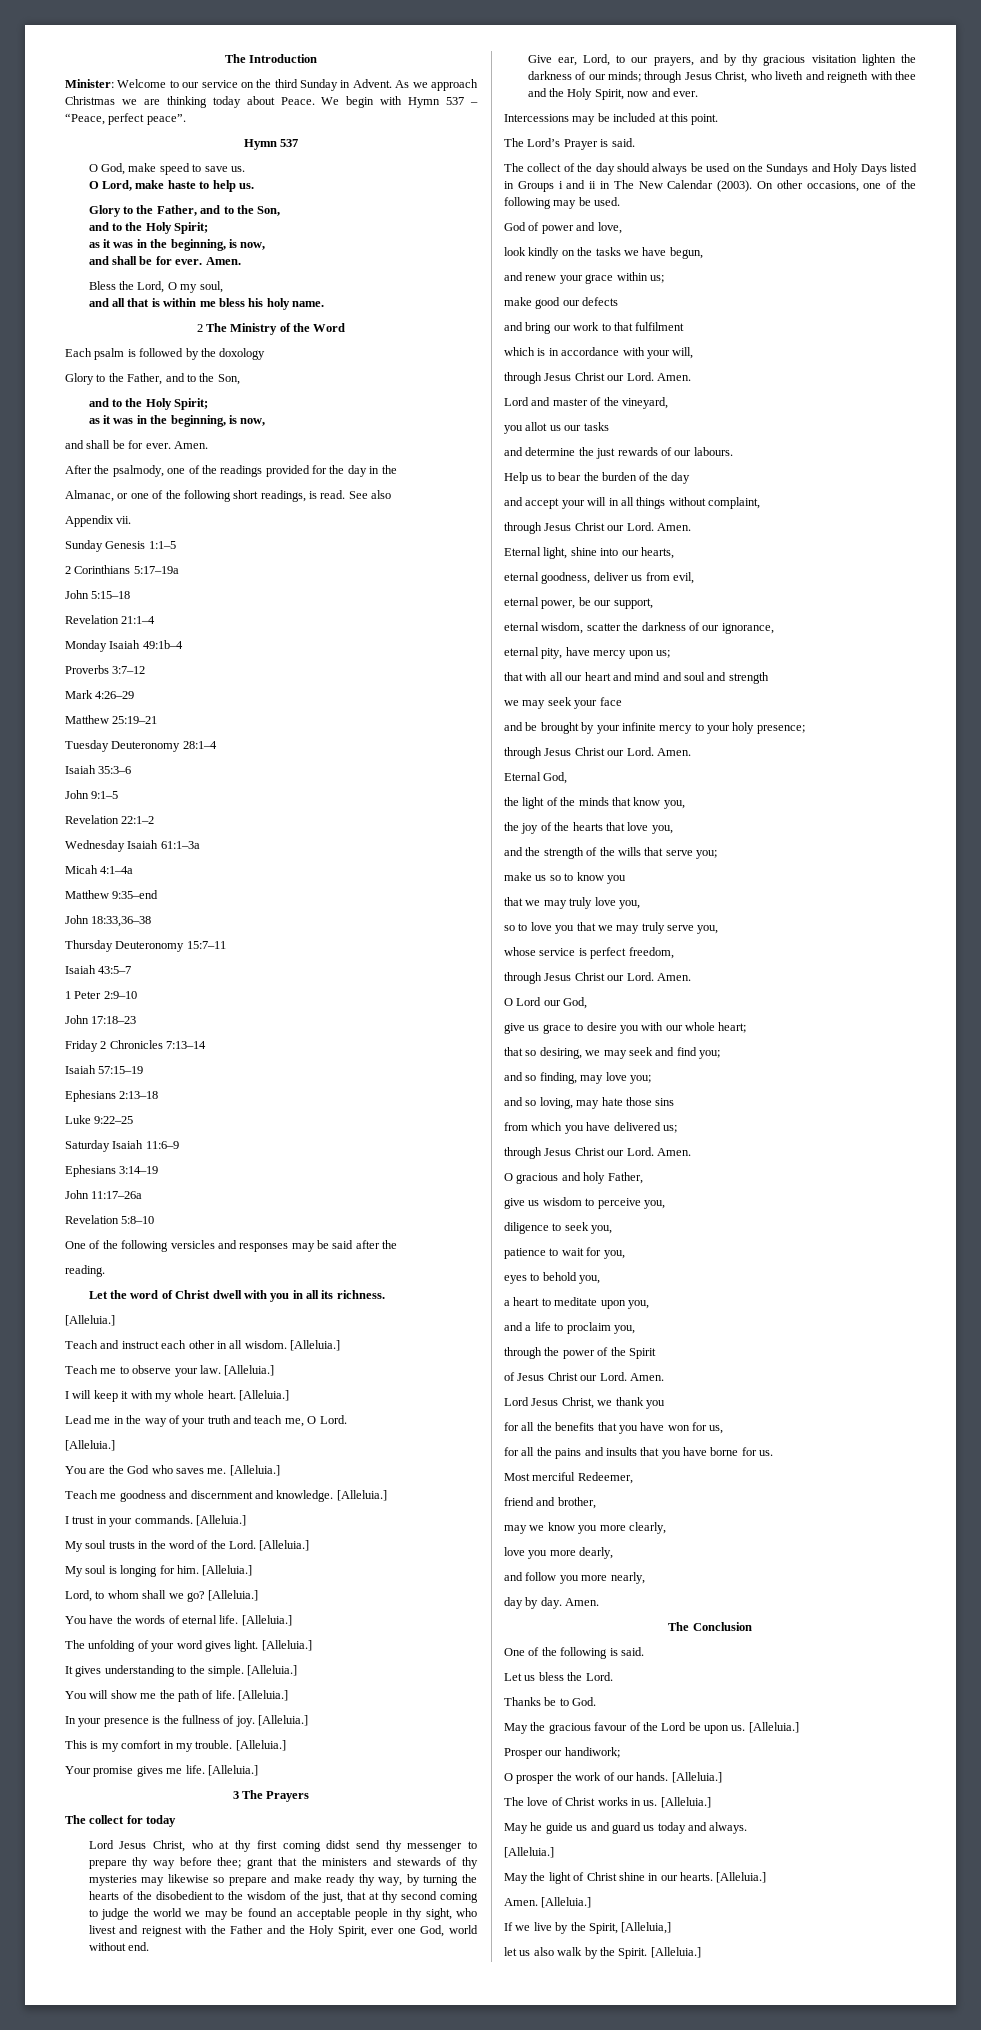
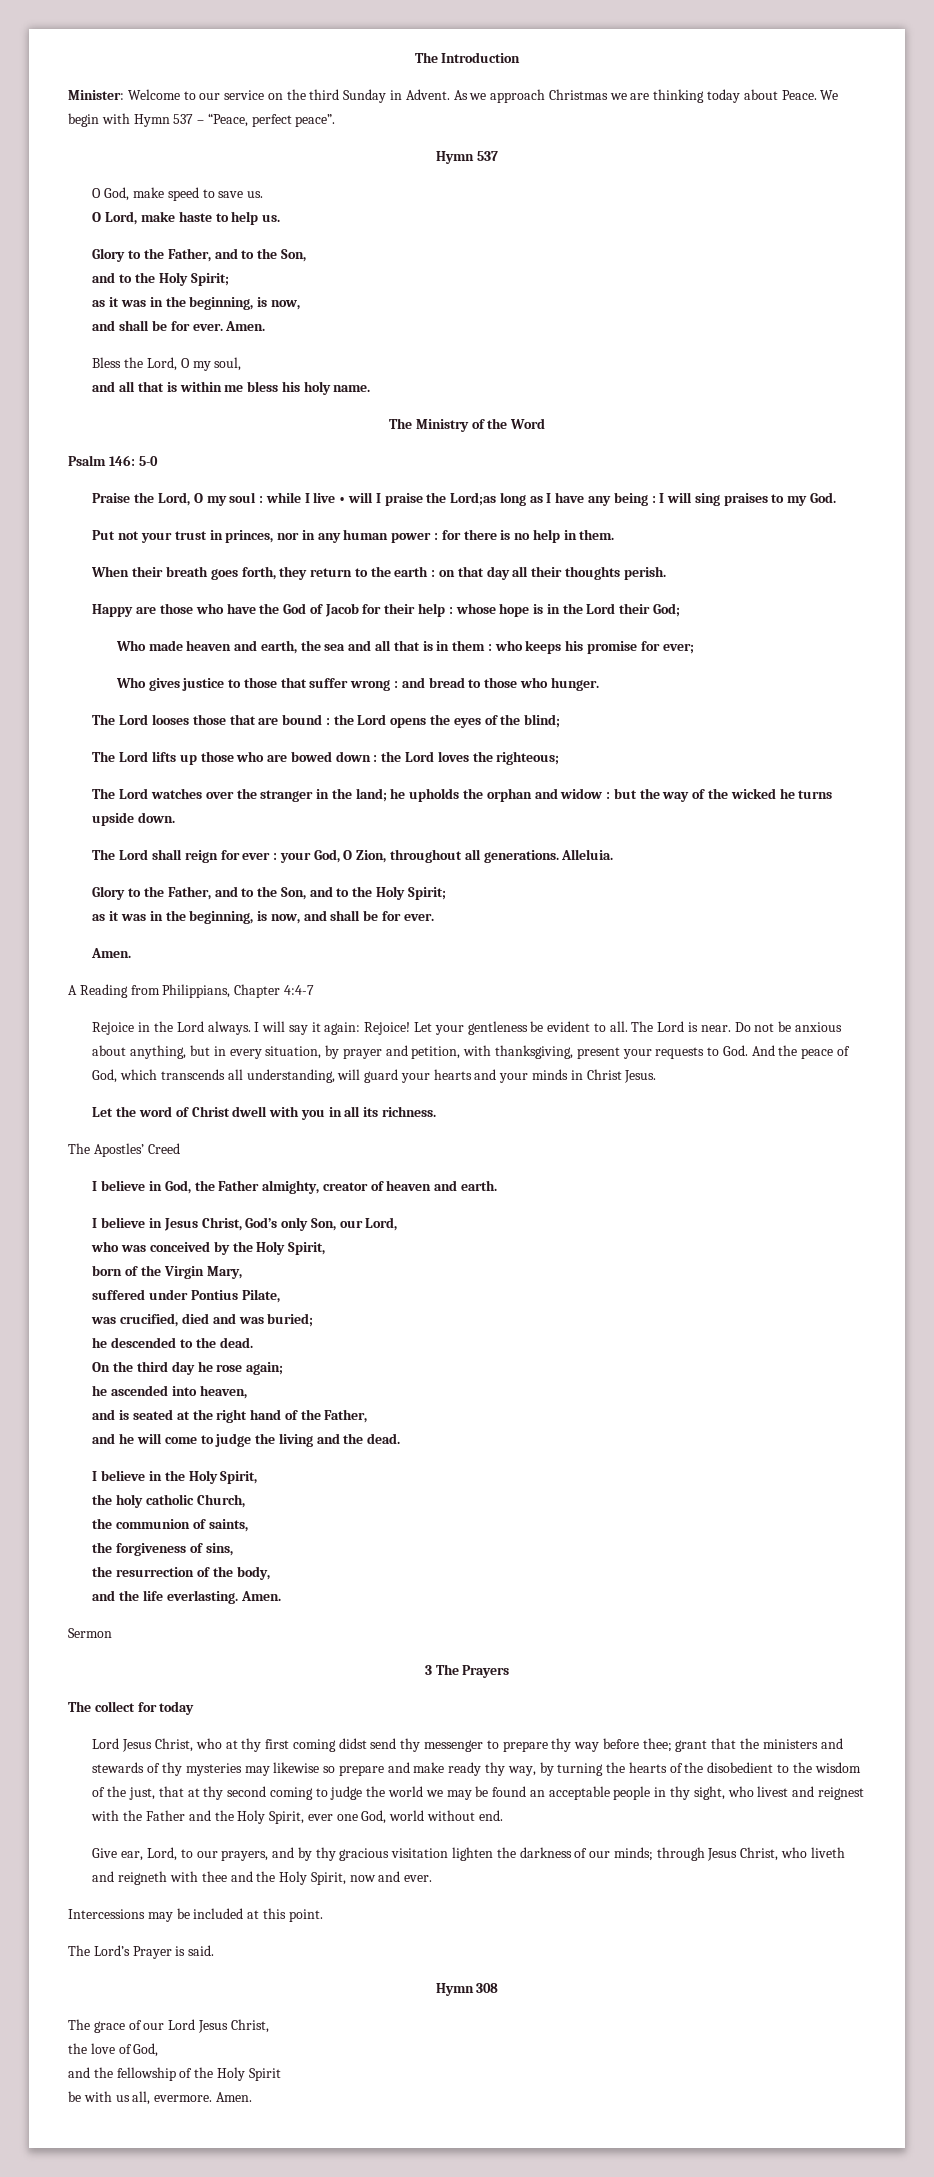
[196,324,203,332] 2 -> (371, 388) none
[65,348,266,360] [65,373,240,385] Each psalm is followed by the doxology // Glory to the Father, and to the Son, // -> [68,455,158,466] [92,492,837,506] [92,529,615,543] [91,566,666,580] [92,603,680,617] [115,640,694,654] [115,677,599,691] [92,714,561,728] [92,751,560,765] [92,788,833,802] [92,812,176,826] [92,849,614,863] [92,886,306,900] Psalm 146: 5-0 // Praise the Lord, O my soul : while I live • will I praise the Lord;as long as I have any being : I will sing praises to my God. // Put not your trust in princes, nor in any human power : for there is no help in them. // When their breath goes forth, they return to the earth : on that day all their thoughts perish. // Happy are those who have the God of Jacob for their help : whose hope is in the Lord their God; // Who made heaven and earth, the sea and all that is in them : who keeps his promise for ever; // Who gives justice to those that suffer wrong : and bread to those who hunger. // The Lord looses those that are bound : the Lord opens the eyes of the blind; // The Lord lifts up those who are bowed down : the Lord loves the righteous; // The Lord watches over the stranger in the land; he upholds the orphan and widow : but the way of the wicked he turns upside down. // The Lord shall reign for ever : your God, O Zion, throughout all generations. Alleluia. // Glory to the Father, and to the Son,
[65,440,208,449] [65,465,397,477] [65,490,392,502] [65,515,132,527] [65,540,176,552] [65,565,179,574] [65,590,131,599] [65,615,156,624] [65,640,183,652] [65,665,146,674] [65,690,135,699] [65,715,158,724] [65,740,217,752] [65,765,132,774] [65,790,119,799] [65,815,155,824] [65,840,200,852] [65,865,134,874] [65,890,159,899] [65,915,152,927] [65,940,226,952] [65,965,132,974] [65,991,137,999] [65,1015,137,1024] [65,1040,207,1052] [65,1065,144,1074] [65,1090,159,1102] [65,1115,134,1124] [65,1140,179,1152] [65,1165,159,1177] [65,1190,143,1199] [65,1215,155,1224] [65,1240,398,1252] [65,1265,105,1277] // and shall be for ever. Amen. // After the psalmody, one of the readings provided for the day in the // Almanac, or one of the following short readings, is read. See also // Appendix vii. // Sunday Genesis 1:1–5 // 2 Corinthians 5:17–19a // John 5:15–18 // Revelation 21:1–4 // Monday Isaiah 49:1b–4 // Proverbs 3:7–12 // Mark 4:26–29 // Matthew 25:19–21 // Tuesday Deuteronomy 28:1–4 // Isaiah 35:3–6 // John 9:1–5 // Revelation 22:1–2 // Wednesday Isaiah 61:1–3a // Micah 4:1–4a // Matthew 9:35–end // John 18:33,36–38 // Thursday Deuteronomy 15:7–11 // Isaiah 43:5–7 // 1 Peter 2:9–10 // John 17:18–23 // Friday 2 Chronicles 7:13–14 // Isaiah 57:15–19 // Ephesians 2:13–18 // Luke 9:22–25 // Saturday Isaiah 11:6–9 // Ephesians 3:14–19 // John 11:17–26a // Revelation 5:8–10 // One of the following versicles and responses may be said after the // reading. -> [303,910,434,921] [91,948,132,958] [68,984,314,998] [92,1021,842,1035] [92,1045,850,1059] [92,1069,657,1083] and shall be for ever. // Amen. // A Reading from Philippians, Chapter 4:4-7 // Rejoice in the Lord always. I will say it again: Rejoice! Let your gentleness be evident to all. The Lord is near. Do not be anxious about anything, but in every situation, by prayer and petition, with thanksgiving, present your requests to God. And the peace of God, which transcends all understanding, will guard your hearts and your minds in Christ Jesus.
[65,1315,115,1326] [65,1340,340,1351] [65,1365,275,1377] [65,1390,289,1402] [65,1415,347,1427] [65,1440,115,1451] [65,1465,280,1476] [65,1490,387,1502] [65,1515,246,1527] [65,1540,310,1552] [65,1565,253,1577] [65,1590,259,1602] [65,1615,292,1626] [65,1640,312,1652] [65,1665,298,1677] [65,1690,288,1702] [65,1715,308,1727] [65,1740,286,1752] [65,1765,258,1777] [Alleluia.] // Teach and instruct each other in all wisdom. [Alleluia.] // Teach me to observe your law. [Alleluia.] // I will keep it with my whole heart. [Alleluia.] // Lead me in the way of your truth and teach me, O Lord. // [Alleluia.] // You are the God who saves me. [Alleluia.] // Teach me goodness and discernment and knowledge. [Alleluia.] // I trust in your commands. [Alleluia.] // My soul trusts in the word of the Lord. [Alleluia.] // My soul is longing for him. [Alleluia.] // Lord, to whom shall we go? [Alleluia.] // You have the words of eternal life. [Alleluia.] // The unfolding of your word gives light. [Alleluia.] // It gives understanding to the simple. [Alleluia.] // You will show me the path of life. [Alleluia.] // In your presence is the fullness of joy. [Alleluia.] // This is my comfort in my trouble. [Alleluia.] // Your promise gives me life. [Alleluia.] -> [68,1143,180,1157] [92,1180,497,1194] [92,1217,398,1231] [91,1241,326,1255] [92,1265,242,1279] [92,1289,280,1303] [91,1313,314,1327] [92,1337,253,1348] [92,1361,284,1375] [92,1385,247,1399] [92,1409,368,1423] [92,1433,401,1447] [92,1470,258,1484] [92,1494,245,1508] [92,1518,248,1532] [92,1542,233,1556] [92,1566,270,1580] [92,1590,281,1604] [68,1628,112,1638] The Apostles’ Creed // I believe in God, the Father almighty, creator of heaven and earth. // I believe in Jesus Christ, God’s only Son, our Lord, // who was conceived by the Holy Spirit, // born of the Virgin Mary, // suffered under Pontius Pilate, // was crucified, died and was buried; // he descended to the dead. // On the third day he rose again; // he ascended into heaven, // and is seated at the right hand of the Father, // and he will come to judge the living and the dead. // I believe in the Holy Spirit, // the holy catholic Church, // the communion of saints, // the forgiveness of sins, // the resurrection of the body, // and the life everlasting. Amen. // Sermon
[504,163,917,175] [504,180,916,192] [504,197,621,209] [504,222,622,234] [504,247,703,259] [504,272,664,284] [504,297,619,309] [504,322,685,334] [504,347,694,359] [504,372,691,384] [504,397,668,409] [504,422,609,434] [504,447,733,459] [504,472,690,484] [504,497,760,509] [504,522,691,534] [504,547,674,559] [504,572,694,584] [504,597,653,609] [504,622,774,634] [504,647,670,659] [504,672,769,684] [504,697,622,709] [504,722,805,734] [504,747,691,759] [504,772,568,784] [504,797,685,809] [504,822,673,834] [504,847,717,859] [504,872,626,884] [504,897,640,909] [504,922,719,934] [504,947,674,959] [504,972,691,984] [504,997,588,1009] [504,1022,747,1034] [504,1047,720,1059] [504,1072,651,1084] [504,1097,675,1109] [504,1122,677,1134] [504,1147,691,1159] [504,1172,643,1184] [504,1197,665,1209] [504,1222,613,1234] [504,1247,625,1259] [504,1272,601,1284] [504,1297,649,1309] [504,1322,635,1334] [504,1347,656,1359] [504,1372,664,1381] [504,1397,665,1409] [504,1422,724,1434] [504,1447,774,1459] [504,1472,633,1484] [504,1497,596,1509] [504,1522,666,1534] [504,1547,614,1559] [504,1572,645,1584] [504,1597,600,1609] [668,1622,752,1631] [504,1647,644,1659] [504,1672,613,1681] [504,1697,597,1706] [504,1722,799,1734] [504,1747,620,1759] [504,1772,722,1784] [504,1797,711,1808] [504,1822,748,1834] [504,1847,554,1858] [504,1872,767,1884] [504,1897,592,1908] [504,1922,672,1934] [504,1947,701,1959] // The collect of the day should always be used on the Sundays and Holy Days listed in Groups i and ii in The New Calendar (2003). On other occasions, one of the following may be used. // God of power and love, // look kindly on the tasks we have begun, // and renew your grace within us; // make good our defects // and bring our work to that fulfilment // which is in accordance with your will, // through Jesus Christ our Lord. Amen. // Lord and master of the vineyard, // you allot us our tasks // and determine the just rewards of our labours. // Help us to bear the burden of the day // and accept your will in all things without complaint, // through Jesus Christ our Lord. Amen. // Eternal light, shine into our hearts, // eternal goodness, deliver us from evil, // eternal power, be our support, // eternal wisdom, scatter the darkness of our ignorance, // eternal pity, have mercy upon us; // that with all our heart and mind and soul and strength // we may seek your face // and be brought by your infinite mercy to your holy presence; // through Jesus Christ our Lord. Amen. // Eternal God, // the light of the minds that know you, // the joy of the hearts that love you, // and the strength of the wills that serve you; // make us so to know you // that we may truly love you, // so to love you that we may truly serve you, // whose service is perfect freedom, // through Jesus Christ our Lord. Amen. // O Lord our God, // give us grace to desire you with our whole heart; // that so desiring, we may seek and find you; // and so finding, may love you; // and so loving, may hate those sins // from which you have delivered us; // through Jesus Christ our Lord. Amen. // O gracious and holy Father, // give us wisdom to perceive you, // diligence to seek you, // patience to wait for you, // eyes to behold you, // a heart to meditate upon you, // and a life to proclaim you, // through the power of the Spirit // of Jesus Christ our Lord. Amen. // Lord Jesus Christ, we thank you // for all the benefits that you have won for us, // for all the pains and insults that you have borne for us. // Most merciful Redeemer, // friend and brother, // may we know you more clearly, // love you more dearly, // and follow you more nearly, // day by day. Amen. // The Conclusion // One of the following is said. // Let us bless the Lord. // Thanks be to God. // May the gracious favour of the Lord be upon us. [Alleluia.] // Prosper our handiwork; // O prosper the work of our hands. [Alleluia.] // The love of Christ works in us. [Alleluia.] // May he guide us and guard us today and always. // [Alleluia.] // May the light of Christ shine in our hearts. [Alleluia.] // Amen. [Alleluia.] // If we live by the Spirit, [Alleluia,] // let us also walk by the Spirit. [Alleluia.] -> [435,1983,499,1996] [68,2019,269,2033] [68,2043,159,2057] [68,2067,281,2081] [68,2091,252,2105] // Hymn 308 // The grace of our Lord Jesus Christ, // the love of God, // and the fellowship of the Holy Spirit // be with us all, evermore. Amen.

